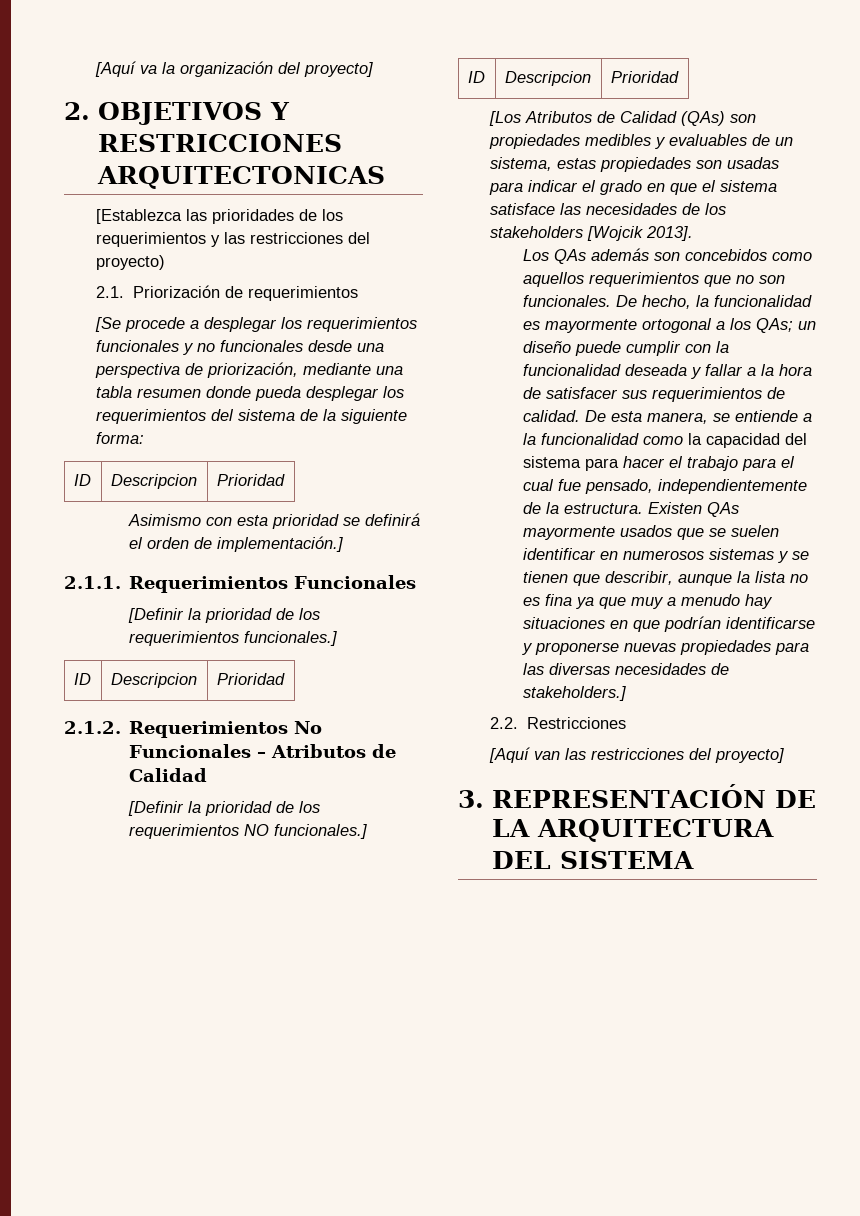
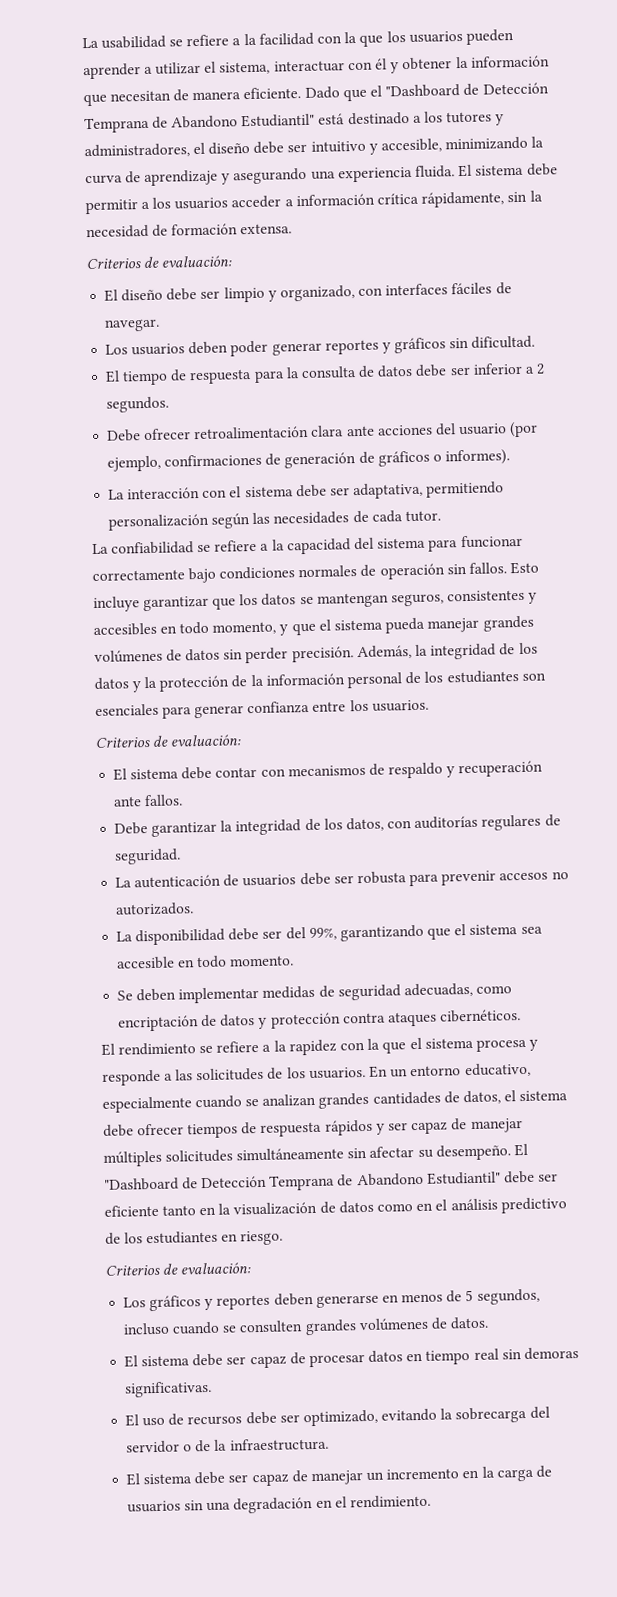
[95,61,374,77] [64,102,291,125] [98,134,343,152] [97,166,386,189] [96,209,344,224] [96,232,371,247] [96,255,166,270] [96,285,358,301] [95,317,418,332] [96,340,385,355] [95,362,404,378] [96,386,405,401] [96,409,408,424] [96,432,145,444] [73,474,91,486] [110,474,197,489] [216,474,285,486] [127,513,420,529] [128,536,343,552] [64,575,417,593] [127,608,320,623] [128,631,337,646] [73,673,91,685] [110,673,197,688] [216,673,285,685] [64,721,323,738] [129,744,397,758] [129,768,208,782] [127,801,320,816] [128,824,367,839] [467,71,485,83] [504,71,591,86] [610,71,679,83] [489,111,757,126] [489,134,794,149] [490,157,780,172] [489,180,778,195] [490,203,727,215] [490,226,694,241] [522,248,812,264] [522,272,785,287] [522,295,812,309] [522,318,816,333] [522,341,729,356] [522,364,812,379] [522,387,785,402] [522,410,812,424] [522,433,683,445] [Aquí va la organización del proyecto] // 2. OBJETIVOS Y RESTRICCIONES ARQUITECTONICAS // [Establezca las prioridades de los requerimientos y las restricciones del proyecto) // 2.1. Priorización de requerimientos // [Se procede a desplegar los requerimientos funcionales y no funcionales desde una perspectiva de priorización, mediante una tabla resumen donde pueda desplegar los requerimientos del sistema de la siguiente forma: // ID | Descripcion | Prioridad // Asimismo con esta prioridad se definirá el orden de implementación.] // 2.1.1. Requerimientos Funcionales // [Definir la prioridad de los requerimientos funcionales.] // ID | Descripcion | Prioridad // 2.1.2. Requerimientos No Funcionales – Atributos de Calidad // [Definir la prioridad de los requerimientos NO funcionales.] // ID | Descripcion | Prioridad // [Los Atributos de Calidad (QAs) son propiedades medibles y evaluables de un sistema, estas propiedades son usadas para indicar el grado en que el sistema satisface las necesidades de los stakeholders [Wojcik 2013]. // Los QAs además son concebidos como aquellos requerimientos que no son funcionales. De hecho, la funcionalidad es mayormente ortogonal a los QAs; un diseño puede cumplir con la funcionalidad deseada y fallar a la hora de satisfacer sus requerimientos de calidad. De esta manera, se entiende a la funcionalidad como -> [81,28,514,49] [82,55,550,80] [82,82,549,107] [83,111,505,134] [83,136,545,159] [84,163,558,186] [84,190,543,215] [85,223,293,239] [85,255,233,270] [103,282,512,303] [103,318,160,332] [104,335,536,357] [104,362,546,386] [105,396,169,413] [106,421,539,442] [106,449,511,472] [107,481,505,500] [107,510,441,531] [91,539,270,555] La usabilidad se refiere a la facilidad con la que los usuarios pueden aprender a utilizar el sistema, interactuar con él y obtener la información que necesitan de manera eficiente. Dado que el "Dashboard de Detección Temprana de Abandono Estudiantil" está destinado a los tutores y administradores, el diseño debe ser intuitivo y accesible, minimizando la curva de aprendizaje y asegurando una experiencia fluida. El sistema debe permitir a los usuarios acceder a información crítica rápidamente, sin la necesidad de formación extensa. // Criterios de evaluación: // El diseño debe ser limpio y organizado, con interfaces fáciles de navegar. // Los usuarios deben poder generar reportes y gráficos sin dificultad. // El tiempo de respuesta para la consulta de datos debe ser inferior a 2 segundos. // Debe ofrecer retroalimentación clara ante acciones del usuario (por ejemplo, confirmaciones de generación de gráficos o informes). // La interacción con el sistema debe ser adaptativa, permitiendo personalización según las necesidades de cada tutor. // La confiabilidad se refiere a
[622,456,795,471] [522,479,807,494] [522,502,739,517] [522,525,779,540] [522,548,809,563] [522,571,808,586] [522,594,773,609] [522,616,815,632] [521,640,809,655] [522,663,729,675] [522,686,626,701] [490,717,626,729] [489,747,785,763] [458,784,817,808] [492,819,775,842] [492,851,695,869] hacer el trabajo para el cual fue pensado, independientemente de la estructura. Existen QAs mayormente usados que se suelen identificar en numerosos sistemas y se tienen que describir, aunque la lista no es fina ya que muy a menudo hay situaciones en que podrían identificarse y proponerse nuevas propiedades para las diversas necesidades de stakeholders.] // 2.2. Restricciones // [Aquí van las restricciones del proyecto] // 3. REPRESENTACIÓN DE LA ARQUITECTURA DEL SISTEMA -> [460,534,523,549] [91,561,540,584] [92,589,538,613] [92,615,534,637] [93,642,538,664] [93,670,546,693] [94,699,429,719] [94,734,242,749] [112,760,544,781] [112,794,183,807] [113,814,561,837] [113,848,181,865] [114,870,569,889] [114,902,194,916] [115,924,543,946] [115,955,295,970] [116,982,513,1004] [117,1009,522,1032] [100,1037,539,1056] [101,1062,531,1086] [101,1090,569,1113] [102,1118,523,1139] [102,1143,529,1167] [103,1170,559,1191] [103,1197,567,1217] [104,1230,284,1246] [104,1262,252,1276] [122,1288,540,1312] [122,1316,490,1336] [123,1346,580,1369] [123,1380,212,1398] [124,1406,550,1427] [125,1437,329,1454] [125,1465,553,1487] [126,1494,431,1514] funcionar correctamente bajo condiciones normales de operación sin fallos. Esto incluye garantizar que los datos se mantengan seguros, consistentes y accesibles en todo momento, y que el sistema pueda manejar grandes volúmenes de datos sin perder precisión. Además, la integridad de los datos y la protección de la información personal de los estudiantes son esenciales para generar confianza entre los usuarios. // Criterios de evaluación: // El sistema debe contar con mecanismos de respaldo y recuperación ante fallos. // Debe garantizar la integridad de los datos, con auditorías regulares de seguridad. // La autenticación de usuarios debe ser robusta para prevenir accesos no autorizados. // La disponibilidad debe ser del 99%, garantizando que el sistema sea accesible en todo momento. // Se deben implementar medidas de seguridad adecuadas, como encriptación de datos y protección contra ataques cibernéticos. // El rendimiento se refiere a la rapidez con la que el sistema procesa y responde a las solicitudes de los usuarios. En un entorno educativo, especialmente cuando se analizan grandes cantidades de datos, el sistema debe ofrecer tiempos de respuesta rápidos y ser capaz de manejar múltiples solicitudes simultáneamente sin afectar su desempeño. El "Dashboard de Detección Temprana de Abandono Estudiantil" debe ser eficiente tanto en la visualización de datos como en el análisis predictivo de los estudiantes en riesgo. // Criterios de evaluación: // Los gráficos y reportes deben generarse en menos de 5 segundos, incluso cuando se consulten grandes volúmenes de datos. // El sistema debe ser capaz de procesar datos en tiempo real sin demoras significativas. // El uso de recursos debe ser optimizado, evitando la sobrecarga del servidor o de la infraestructura. // El sistema debe ser capaz de manejar un incremento en la carga de usuarios sin una degradación en el rendimiento.

